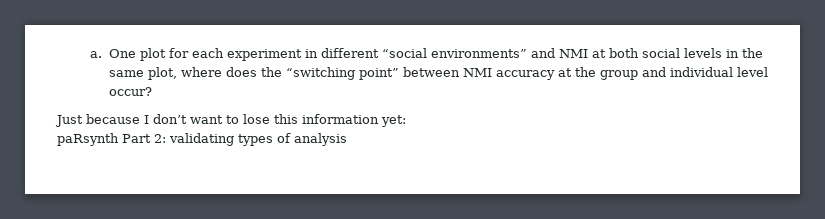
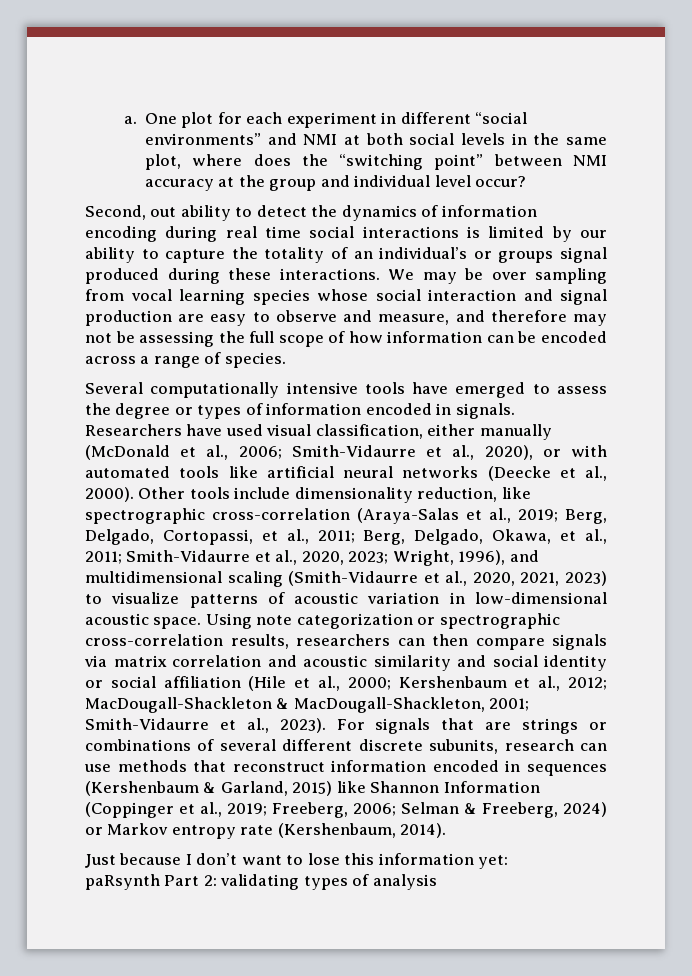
(152, 91) none -> [85,205,537,221] [85,226,607,242] [85,247,608,263] [85,268,607,284] [85,289,607,305] [85,310,607,326] [85,331,607,347] [85,352,286,368] [85,382,607,398] [85,403,515,419] [85,424,552,440] [85,445,607,460] [85,466,607,481] [85,487,531,503] [85,508,607,524] [85,529,608,545] [85,550,539,566] [85,571,607,587] [85,592,607,608] [85,613,560,629] [85,634,607,650] [84,655,607,671] [85,676,608,691] [85,697,530,713] [85,718,608,734] [85,739,607,754] [84,760,607,776] [85,781,540,796] [85,802,607,818] [85,823,447,839] // Second, out ability to detect the dynamics of information encoding during real time social interactions is limited by our ability to capture the totality of an individual’s or groups signal produced during these interactions. We may be over sampling from vocal learning species whose social interaction and signal production are easy to observe and measure, and therefore may not be assessing the full scope of how information can be encoded across a range of species. // Several computationally intensive tools have emerged to assess the degree or types of information encoded in signals. Researchers have used visual classification, either manually (McDonald et al., 2006; Smith-Vidaurre et al., 2020), or with automated tools like artificial neural networks (Deecke et al., 2000). Other tools include dimensionality reduction, like spectrographic cross-correlation (Araya-Salas et al., 2019; Berg, Delgado, Cortopassi, et al., 2011; Berg, Delgado, Okawa, et al., 2011; Smith-Vidaurre et al., 2020, 2023; Wright, 1996), and multidimensional scaling (Smith-Vidaurre et al., 2020, 2021, 2023) to visualize patterns of acoustic variation in low-dimensional acoustic space. Using note categorization or spectrographic cross-correlation results, researchers can then compare signals via matrix correlation and acoustic similarity and social identity or social affiliation (Hile et al., 2000; Kershenbaum et al., 2012; MacDougall-Shackleton & MacDougall-Shackleton, 2001; Smith-Vidaurre et al., 2023). For signals that are strings or combinations of several different discrete subunits, research can use methods that reconstruct information encoded in sequences (Kershenbaum & Garland, 2015) like Shannon Information (Coppinger et al., 2019; Freeberg, 2006; Selman & Freeberg, 2024) or Markov entropy rate (Kershenbaum, 2014).

